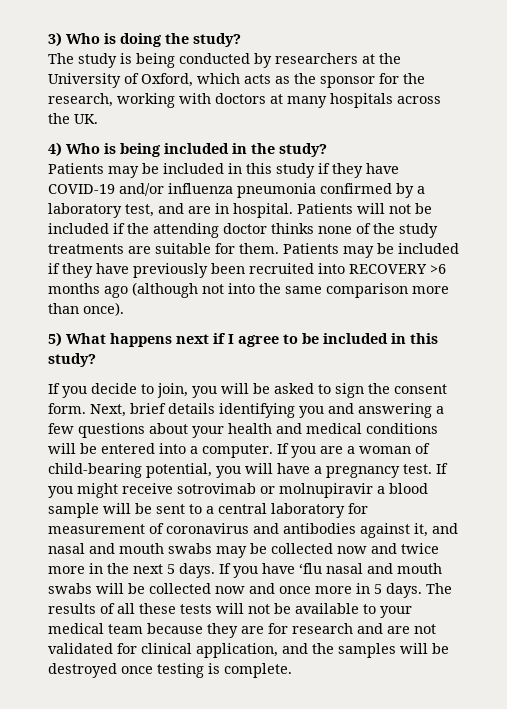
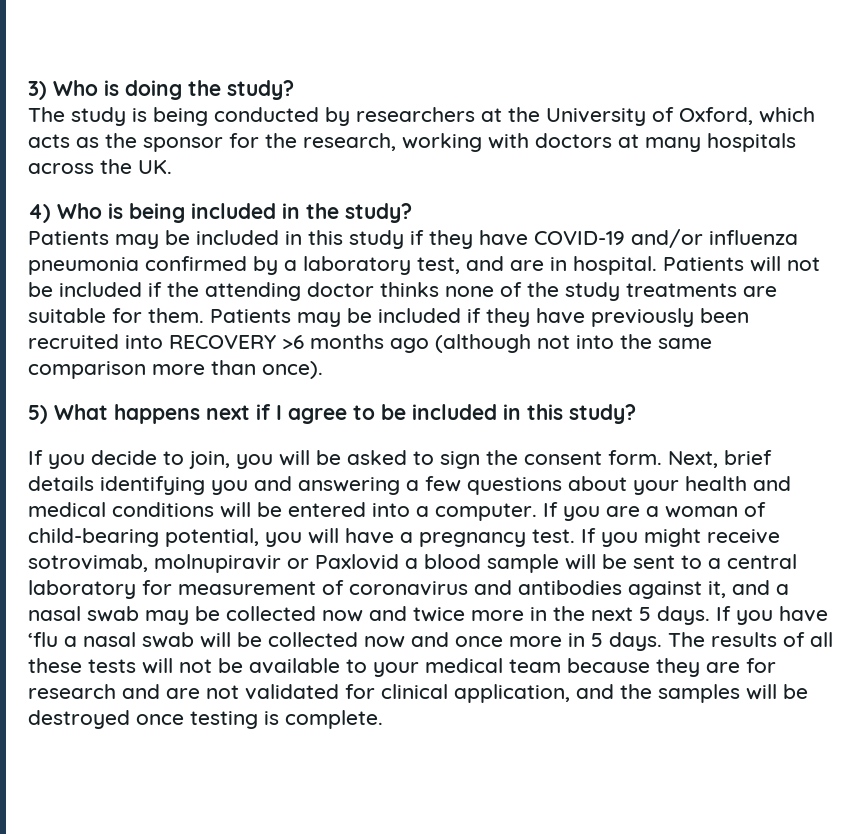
[177,483,373,498] sotrovimab or molnupiravir -> [28,554,399,573] sotrovimab, molnupiravir or Paxlovid
[48,543,212,554] nasal and mouth swabs -> [776,584,789,595] [28,606,139,622] a nasal swab
[326,563,442,574] [48,583,92,594] nasal and mouth swabs -> [64,632,194,648] a nasal swab

